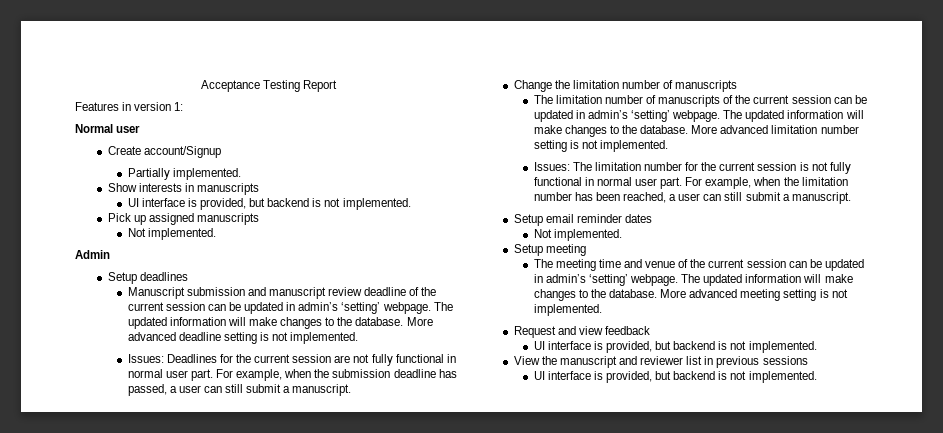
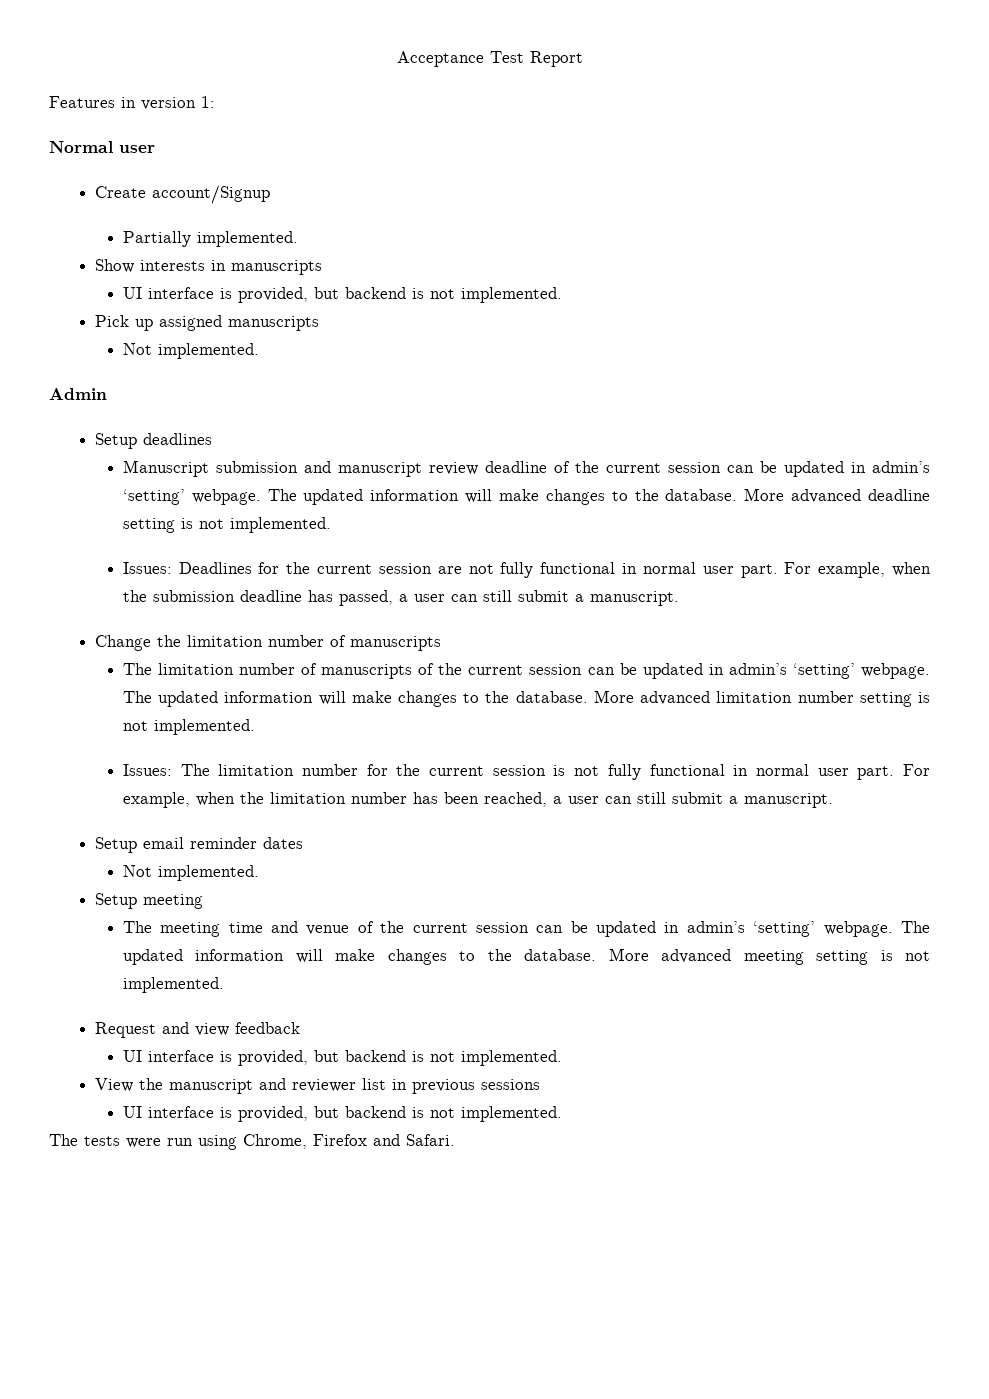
[263,80,300,92] Testing -> [489,51,524,63] Test
(817, 377) none -> [49,1134,455,1150] // The tests were run using Chrome, Firefox and Safari.

